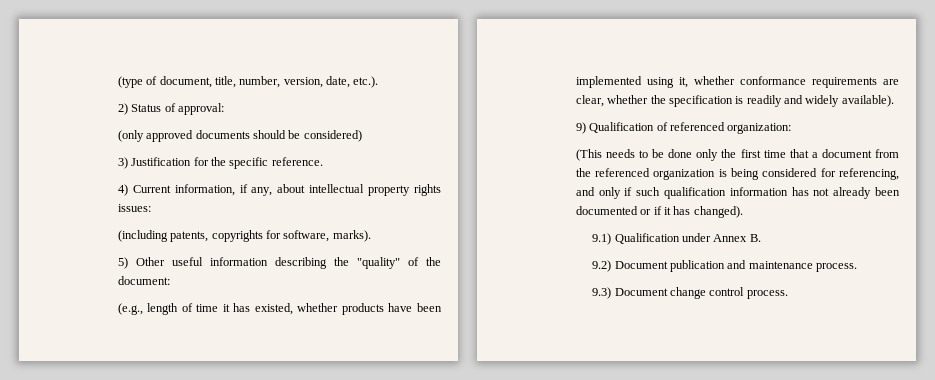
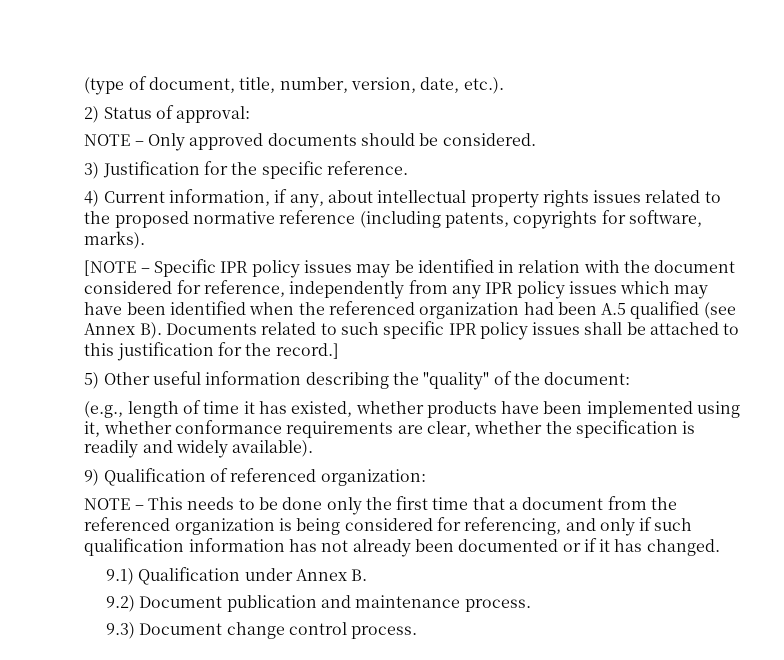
[117,130,144,142] (only -> [84,133,185,151] NOTE – Only
[303,130,362,142] considered) -> [442,133,536,146] considered.
[117,204,151,212] issues: // -> [593,190,721,203] [84,210,356,228] issues related to the proposed normative reference
(371, 236) none -> [84,259,736,278] [84,280,709,299] [84,301,736,319] [84,321,740,340] [84,342,339,361] // [NOTE – Specific IPR policy issues may be identified in relation with the document considered for reference, independently from any IPR policy issues which may have been identified when the referenced organization had been A.5 qualified (see Annex B). Documents related to such specific IPR policy issues shall be attached to this justification for the record.]
[575,149,602,161] (This -> [84,497,183,510] NOTE – This
[693,206,743,218] changed). -> [646,539,720,556] changed.

